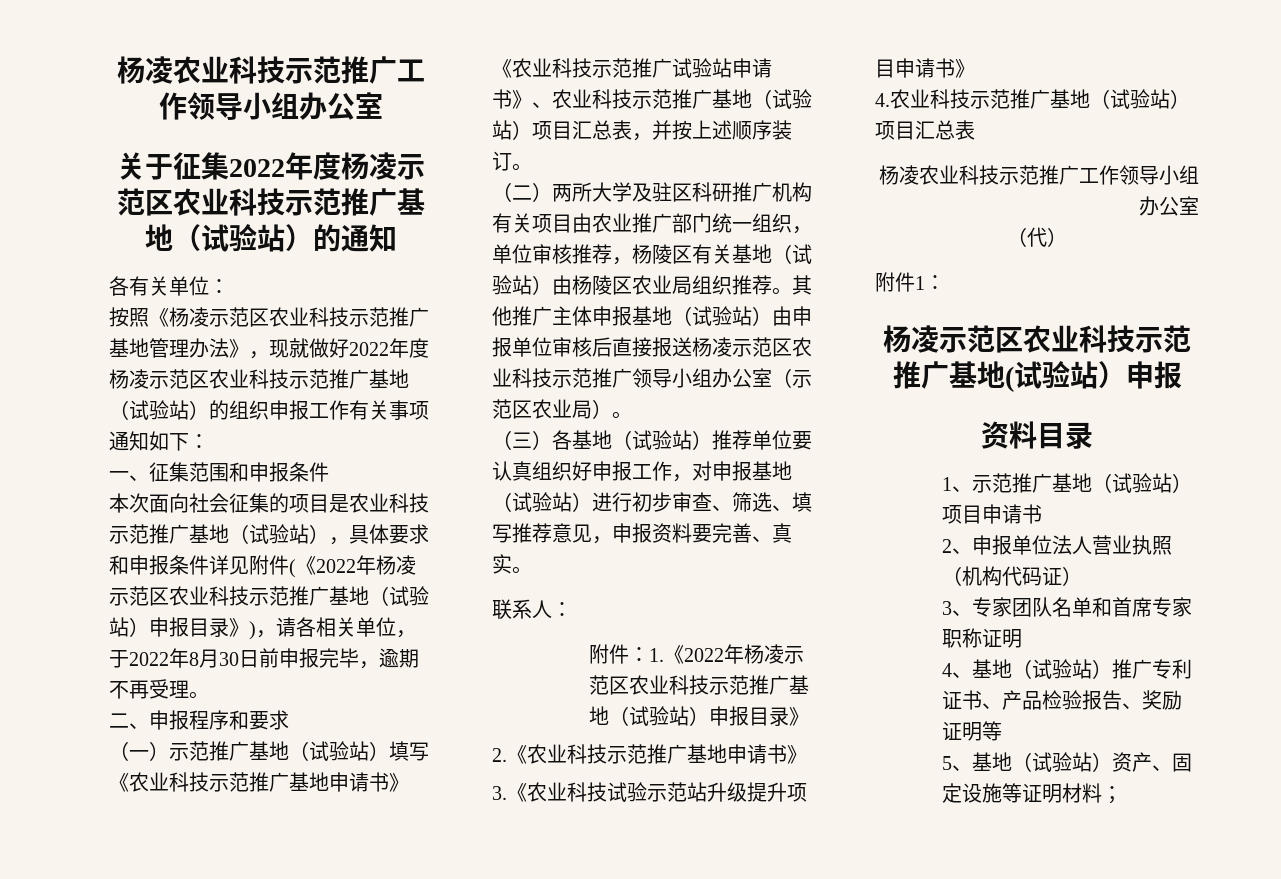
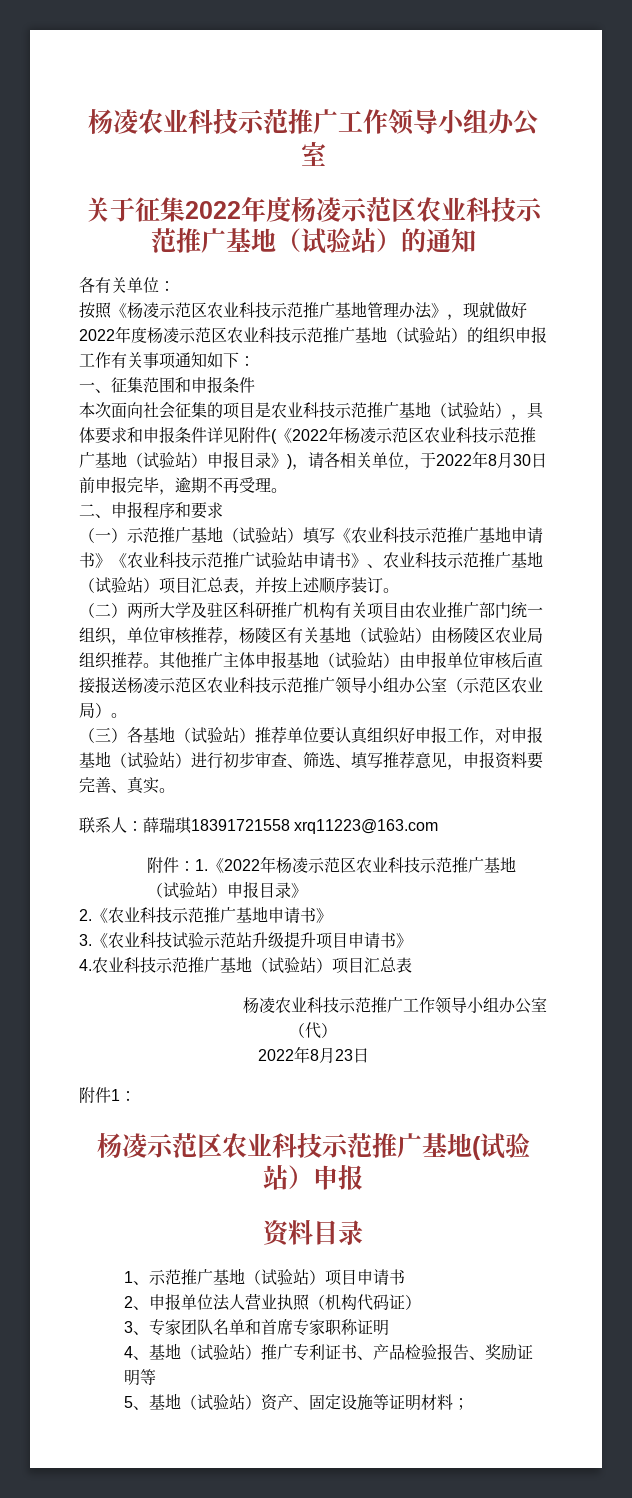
(572, 609) none -> [143,817,439,834] 薛瑞琪18391721558 xrq11223@163.com
(1067, 237) none -> [257,1046,369,1063] // 2022年8月23日

